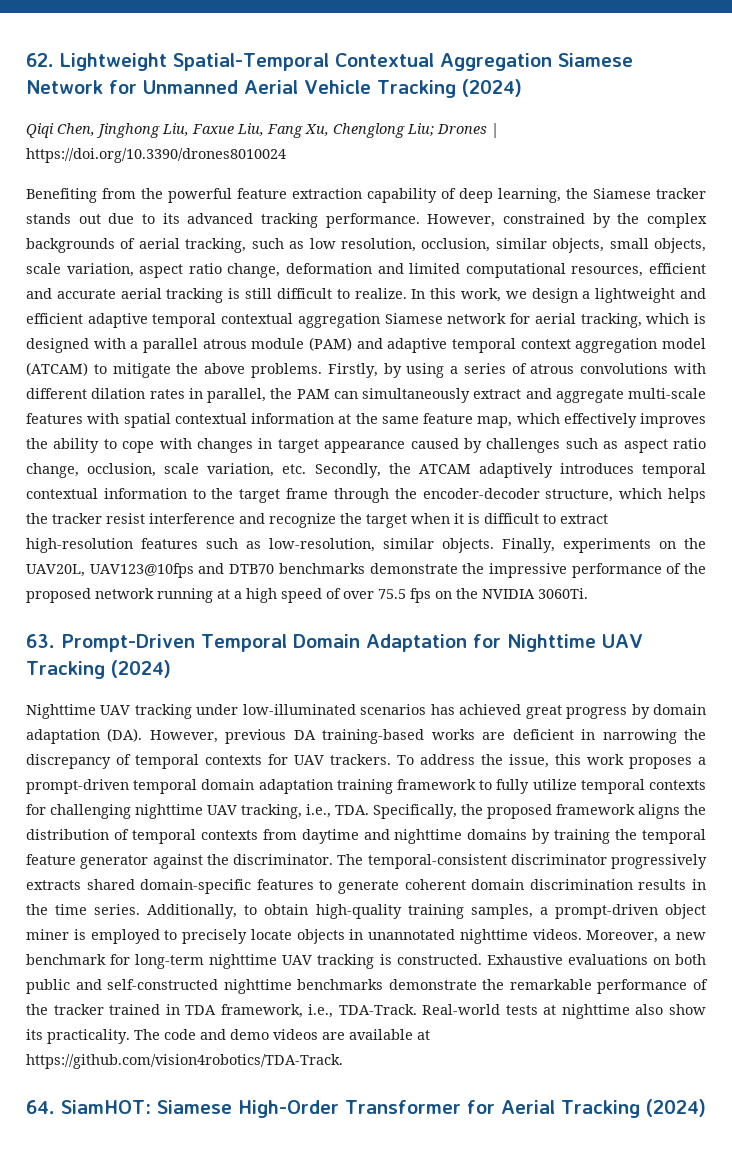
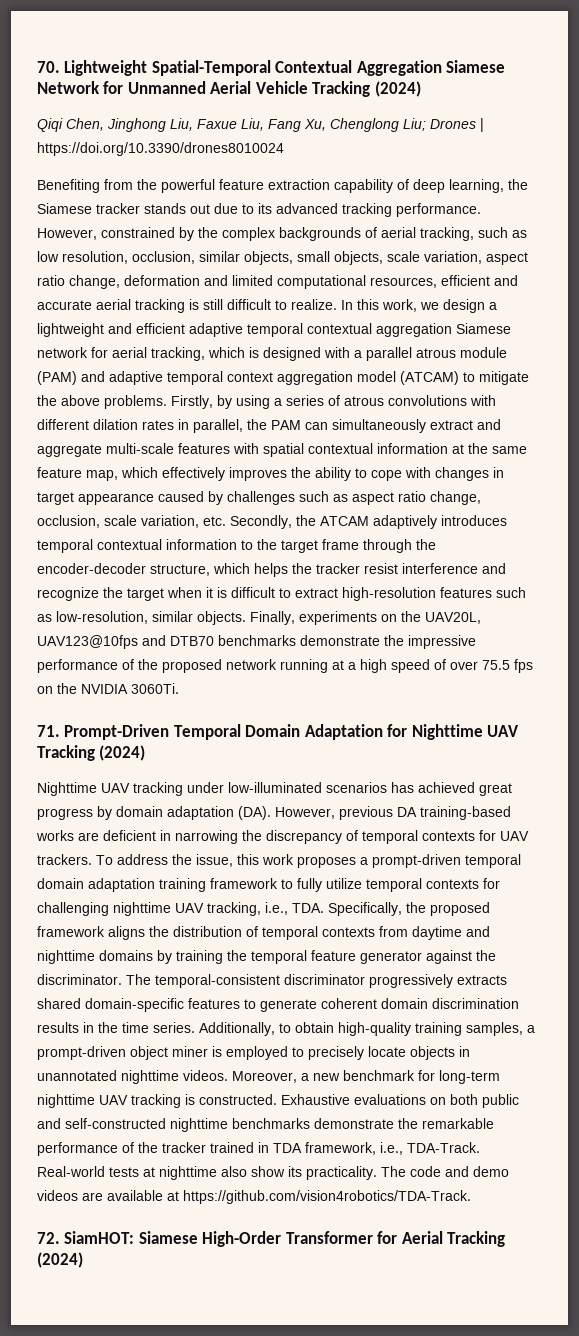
[26,53,54,67] 62. -> [37,61,60,73] 70.
[26,634,55,648] 63. -> [37,725,60,737] 71.
[26,1100,55,1114] 64. -> [37,1232,60,1244] 72.

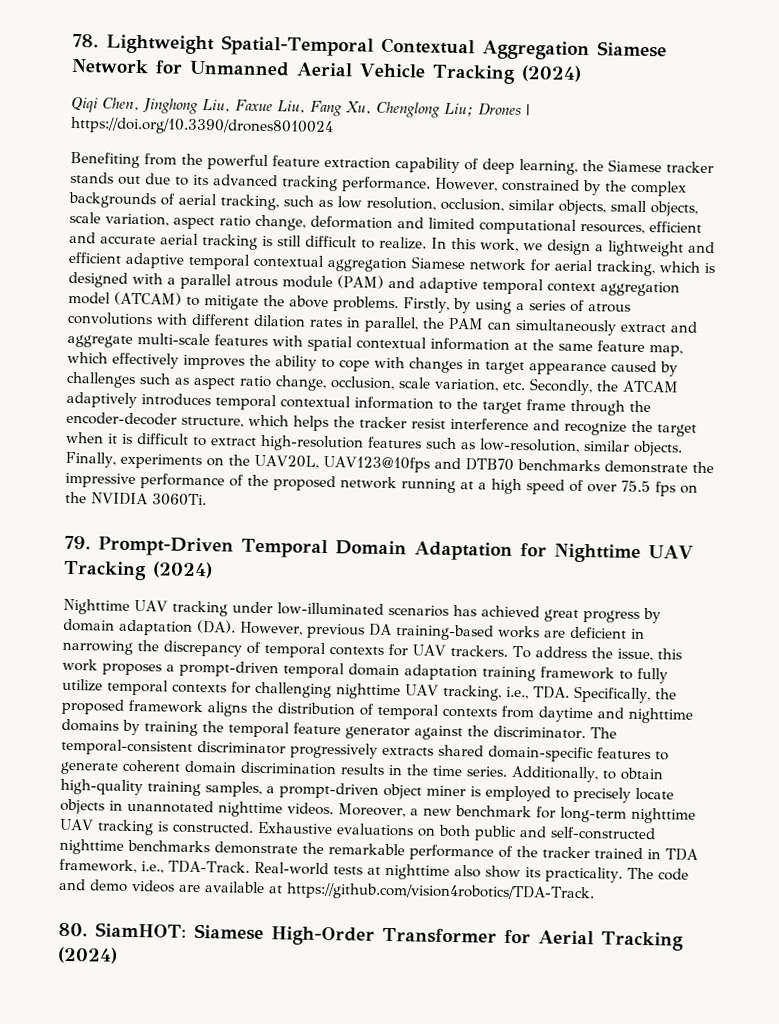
[37,61,60,73] 70. -> [72,33,99,48] 78.
[37,725,60,737] 71. -> [64,535,91,550] 79.
[37,1232,60,1244] 72. -> [58,922,88,937] 80.

